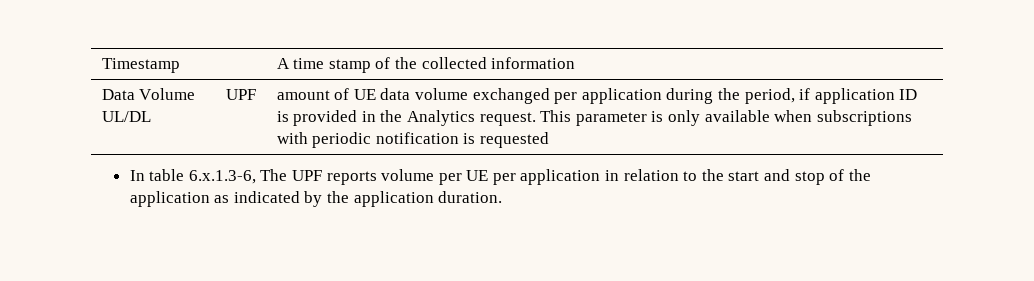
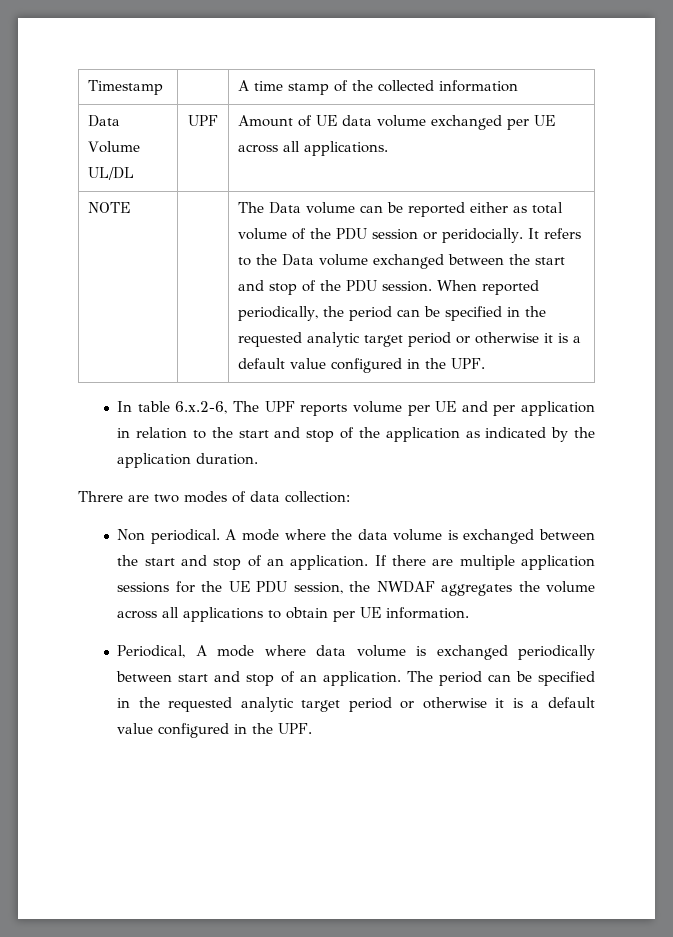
[276,90,330,100] amount -> [237,115,293,127] Amount
[581,88,918,104] [276,110,912,126] [276,132,550,148] application during the period, if application ID is provided in the Analytics request. This parameter is only available when subscriptions with periodic notification is requested -> [533,115,555,126] [237,141,388,156] [87,202,130,213] [237,202,563,217] [237,228,581,243] [237,254,565,269] [237,280,539,295] [237,306,546,321] [237,332,581,347] [237,358,485,373] UE across all applications. // NOTE | | The Data volume can be reported either as total volume of the PDU session or peridocially. It refers to the Data volume exchanged between the start and stop of the PDU session. When reported periodically, the period can be specified in the requested analytic target period or otherwise it is a default value configured in the UPF.
[188,170,256,184] 6.x.1.3-6, -> [175,401,228,414] 6.x.2-6,
(489, 175) none -> [461,401,488,412] and
(503, 197) none -> [78,491,350,503] [117,529,595,544] [117,555,595,570] [117,581,595,596] [117,607,470,622] [117,645,595,660] [116,671,595,686] [117,697,595,712] [117,723,313,738] // Threre are two modes of data collection: // Non periodical. A mode where the data volume is exchanged between the start and stop of an application. If there are multiple application sessions for the UE PDU session, the NWDAF aggregates the volume across all applications to obtain per UE information. // Periodical, A mode where data volume is exchanged periodically between start and stop of an application. The period can be specified in the requested analytic target period or otherwise it is a default value configured in the UPF.

